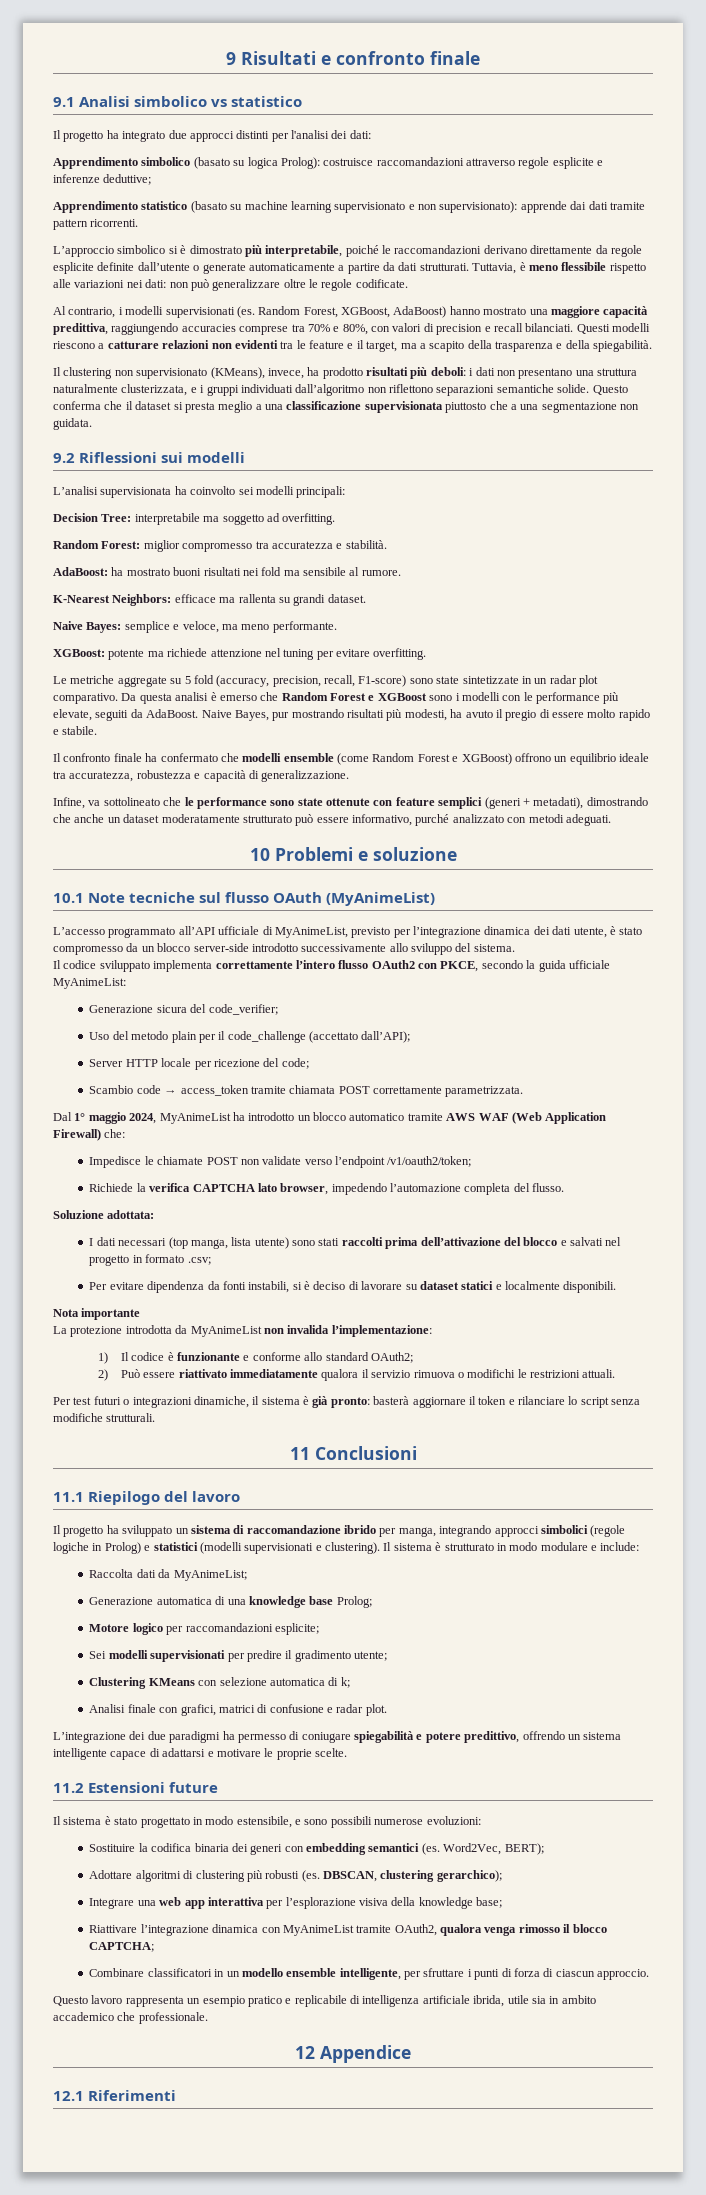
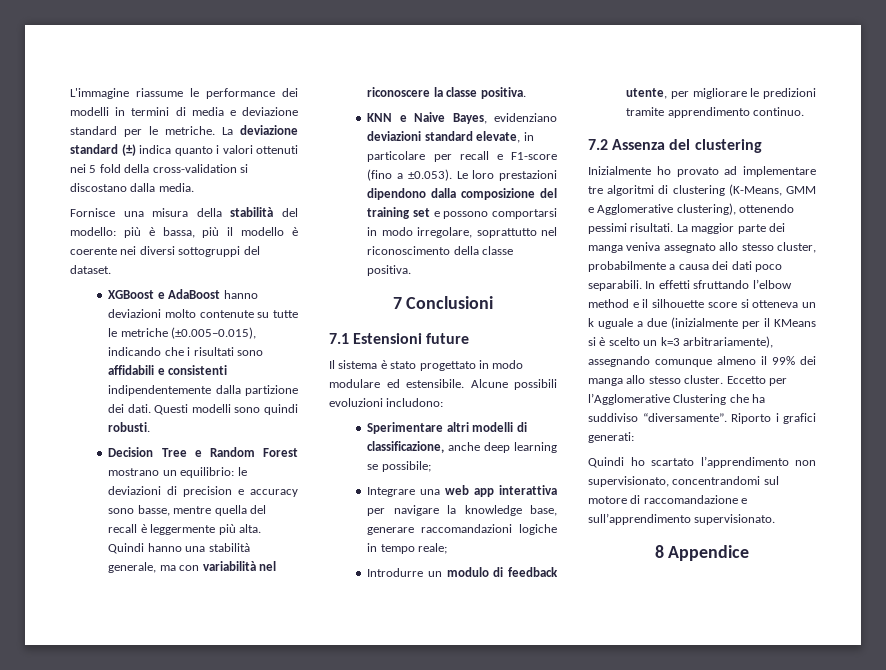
[226,51,480,65] [53,96,303,107] [53,130,371,142] [53,157,604,169] [53,174,152,185] [53,201,645,213] [53,219,139,230] [53,245,642,257] [53,262,646,274] [53,279,408,291] [53,306,649,318] [53,323,650,335] [53,340,653,352] [53,367,637,379] [53,384,628,396] [53,401,639,413] [53,418,92,430] [53,452,246,463] [53,486,346,498] [53,513,336,525] [53,540,387,552] [53,567,401,576] [53,594,366,606] [53,621,337,633] [53,648,427,660] [53,675,598,687] [53,692,620,704] [53,709,650,721] [53,726,98,735] [53,753,649,765] [53,770,350,782] [53,797,648,809] [53,814,611,826] [249,847,457,861] [53,892,436,906] [53,926,643,938] [53,943,515,955] [53,960,610,972] [53,978,126,989] [89,1004,278,1015] [89,1031,411,1043] [89,1058,309,1070] [89,1085,524,1097] [53,1112,607,1124] [53,1129,126,1141] [89,1156,472,1168] [89,1183,565,1195] [53,1210,155,1219] [89,1237,622,1249] [89,1254,211,1266] [89,1281,617,1293] [53,1308,141,1320] [53,1325,432,1337] [98,1352,413,1364] [98,1369,616,1381] [53,1396,641,1408] [53,1413,156,1422] [289,1446,417,1460] [53,1491,241,1505] [53,1525,626,1537] [53,1542,640,1554] [89,1569,247,1581] [89,1596,372,1608] [89,1623,319,1635] [89,1650,388,1662] [89,1677,350,1689] [89,1704,387,1716] [53,1731,622,1743] [53,1748,347,1760] [53,1783,84,1793] 9 Risultati e confronto finale // 9.1 Analisi simbolico vs statistico // Il progetto ha integrato due approcci distinti per l'analisi dei dati: // Apprendimento simbolico (basato su logica Prolog): costruisce raccomandazioni attraverso regole esplicite e inferenze deduttive; // Apprendimento statistico (basato su machine learning supervisionato e non supervisionato): apprende dai dati tramite pattern ricorrenti. // L’approccio simbolico si è dimostrato più interpretabile, poiché le raccomandazioni derivano direttamente da regole esplicite definite dall’utente o generate automaticamente a partire da dati strutturati. Tuttavia, è meno flessibile rispetto alle variazioni nei dati: non può generalizzare oltre le regole codificate. // Al contrario, i modelli supervisionati (es. Random Forest, XGBoost, AdaBoost) hanno mostrato una maggiore capacità predittiva, raggiungendo accuracies comprese tra 70% e 80%, con valori di precision e recall bilanciati. Questi modelli riescono a catturare relazioni non evidenti tra le feature e il target, ma a scapito della trasparenza e della spiegabilità. // Il clustering non supervisionato (KMeans), invece, ha prodotto risultati più deboli: i dati non presentano una struttura naturalmente clusterizzata, e i gruppi individuati dall’algoritmo non riflettono separazioni semantiche solide. Questo conferma che il dataset si presta meglio a una classificazione supervisionata piuttosto che a una segmentazione non guidata. // 9.2 Riflessioni sui modelli // L’analisi supervisionata ha coinvolto sei modelli principali: // Decision Tree: interpretabile ma soggetto ad overfitting. // Random Forest: miglior compromesso tra accuratezza e stabilità. // AdaBoost: ha mostrato buoni risultati nei fold ma sensibile al rumore. // K-Nearest Neighbors: efficace ma rallenta su grandi dataset. // Naive Bayes: semplice e veloce, ma meno performante. // XGBoost: potente ma richiede attenzione nel tuning per evitare overfitting. // Le metriche aggregate su 5 fold (accuracy, precision, recall, F1-score) sono state sintetizzate in un radar plot comparativo. Da questa analisi è emerso che Random Forest e XGBoost sono i modelli con le performance più elevate, seguiti da AdaBoost. Naive Bayes, pur mostrando risultati più modesti, ha avuto il pregio di essere molto rapido e stabile. // Il confronto finale ha confermato che modelli ensemble (come Random Forest e XGBoost) offrono un equilibrio ideale tra accuratezza, robustezza e capacità di generalizzazione. // Infine, va sottolineato che le performance sono state ottenute con feature semplici (generi + metadati), dimostrando che anche un dataset moderatamente strutturato può essere informativo, purché analizzato con metodi adeguati. // 10 Problemi e soluzione // 10.1 Note tecniche sul flusso OAuth (MyAnimeList) // L’accesso programmato all’API ufficiale di MyAnimeList, previsto per l’integrazione dinamica dei dati utente, è stato compromesso da un blocco server-side introdotto successivamente allo sviluppo del sistema. // Il codice sviluppato implementa correttamente l’intero flusso OAuth2 con PKCE, secondo la guida ufficiale MyAnimeList: // Generazione sicura del code_verifier; // Uso del metodo plain per il code_challenge (accettato dall’API); // Server HTTP locale per ricezione del code; // Scambio code → access_token tramite chiamata POST correttamente parametrizzata. // Dal 1° maggio 2024, MyAnimeList ha introdotto un blocco automatico tramite AWS WAF (Web Application Firewall) che: // Impedisce le chiamate POST non validate verso l’endpoint /v1/oauth2/token; // Richiede la verifica CAPTCHA lato browser, impedendo l’automazione completa del flusso. // Soluzione adottata: // I dati necessari (top manga, lista utente) sono stati raccolti prima dell’attivazione del blocco e salvati nel progetto in formato .csv; // Per evitare dipendenza da fonti instabili, si è deciso di lavorare su dataset statici e localmente disponibili. // Nota importante // La protezione introdotta da MyAnimeList non invalida l’implementazione: // 1) Il codice è funzionante e conforme allo standard OAuth2; // 2) Può essere riattivato immediatamente qualora il servizio rimuova o modifichi le restrizioni attuali. // Per test futuri o integrazioni dinamiche, il sistema è già pronto: basterà aggiornare il token e rilanciare lo script senza modifiche strutturali. // 11 Conclusioni // 11.1 Riepilogo del lavoro // Il progetto ha sviluppato un sistema di raccomandazione ibrido per manga, integrando approcci simbolici (regole logiche in Prolog) e statistici (modelli supervisionati e clustering). Il sistema è strutturato in modo modulare e include: // Raccolta dati da MyAnimeList; // Generazione automatica di una knowledge base Prolog; // Motore logico per raccomandazioni esplicite; // Sei modelli supervisionati per predire il gradimento utente; // Clustering KMeans con selezione automatica di k; // Analisi finale con grafici, matrici di confusione e radar plot. // L’integrazione dei due paradigmi ha permesso di coniugare spiegabilità e potere predittivo, offrendo un sistema intelligente capace di adattarsi e motivare le proprie scelte. // 11.2 -> [70,88,298,99] [70,107,298,116] [70,125,298,137] [70,144,298,156] [70,164,248,173] [70,183,194,192] [70,207,298,217] [70,227,298,238] [70,246,260,257] [70,265,111,274] [108,289,258,299] [108,309,298,318] [108,327,257,339] [108,347,263,356] [108,365,228,375] [108,385,298,396] [108,404,298,415] [108,422,151,432] [108,447,298,457] [108,467,247,478] [108,486,298,497] [108,505,266,516] [108,524,261,535] [108,543,250,554] [108,561,276,573] [367,87,526,99] [367,112,557,124] [367,131,534,143] [367,151,557,162] [367,169,557,181] [367,188,557,200] [367,207,557,219] [367,227,557,238] [367,246,514,255] [367,265,412,276] [392,296,494,309] [329,333,349,344] L'immagine riassume le performance dei modelli in termini di media e deviazione standard per le metriche. La deviazione standard (±) indica quanto i valori ottenuti nei 5 fold della cross-validation si discostano dalla media. // Fornisce una misura della stabilità del modello: più è bassa, più il modello è coerente nei diversi sottogruppi del dataset. // XGBoost e AdaBoost hanno deviazioni molto contenute su tutte le metriche (±0.005–0.015), indicando che i risultati sono affidabili e consistenti indipendentemente dalla partizione dei dati. Questi modelli sono quindi robusti. // Decision Tree e Random Forest mostrano un equilibrio: le deviazioni di precision e accuracy sono basse, mentre quella del recall è leggermente più alta. Quindi hanno una stabilità generale, ma con variabilità nel riconoscere la classe positiva. // KNN e Naive Bayes, evidenziano deviazioni standard elevate, in particolare per recall e F1-score (fino a ±0.053). Le loro prestazioni dipendono dalla composizione del training set e possono comportarsi in modo irregolare, soprattutto nel riconoscimento della classe positiva. // 7 Conclusioni // 7.1
[236,1816,481,1828] [89,1843,544,1855] [89,1870,502,1882] estensibile, e sono possibili numerose evoluzioni: // Sostituire la codifica binaria dei generi con embedding semantici (es. Word2Vec, BERT); // Adottare algoritmi di clustering più robusti (es. DBSCAN, clustering gerarchico); -> [329,379,557,390] [329,398,444,407] [367,422,527,434] [367,441,557,453] [367,461,431,472] modulare ed estensibile. Alcune possibili evoluzioni includono: // Sperimentare altri modelli di classificazione, anche deep learning se possibile;
[285,1897,503,1909] [89,1924,607,1936] [89,1942,155,1952] [89,1968,650,1980] [53,1995,596,2007] [53,2012,208,2024] [295,2046,315,2059] l’esplorazione visiva della knowledge base; // Riattivare l’integrazione dinamica con MyAnimeList tramite OAuth2, qualora venga rimosso il blocco CAPTCHA; // Combinare classificatori in un modello ensemble intelligente, per sfruttare i punti di forza di ciascun approccio. // Questo lavoro rappresenta un esempio pratico e replicabile di intelligenza artificiale ibrida, utile sia in ambito accademico che professionale. // 12 -> [393,505,557,516] [367,524,557,535] [367,543,448,554] [367,567,558,577] [626,88,816,99] [626,107,805,118] [588,139,762,153] [588,166,816,177] [588,184,816,196] [588,203,795,215] [588,223,785,234] [588,242,816,253] [588,261,782,272] [588,279,792,291] [588,299,816,308] [588,317,816,329] [588,336,773,348] [588,356,816,367] [588,375,787,386] [588,393,766,405] [588,413,816,424] [588,432,634,443] [588,456,816,468] [588,476,779,487] [588,495,748,504] [588,513,776,525] [654,545,664,558] navigare la knowledge base, generare raccomandazioni logiche in tempo reale; // Introdurre un modulo di feedback utente, per migliorare le predizioni tramite apprendimento continuo. // 7.2 Assenza del clustering // Inizialmente ho provato ad implementare tre algoritmi di clustering (K-Means, GMM e Agglomerative clustering), ottenendo pessimi risultati. La maggior parte dei manga veniva assegnato allo stesso cluster, probabilmente a causa dei dati poco separabili. In effetti sfruttando l’elbow method e il silhouette score si otteneva un k uguale a due (inizialmente per il KMeans si è scelto un k=3 arbitrariamente), assegnando comunque almeno il 99% dei manga allo stesso cluster. Eccetto per l’Agglomerative Clustering che ha suddiviso “diversamente”. Riporto i grafici generati: // Quindi ho scartato l’apprendimento non supervisionato, concentrandomi sul motore di raccomandazione e sull’apprendimento supervisionato. // 8
[53,2090,177,2101] // 12.1 Riferimenti -> (750, 553) none

